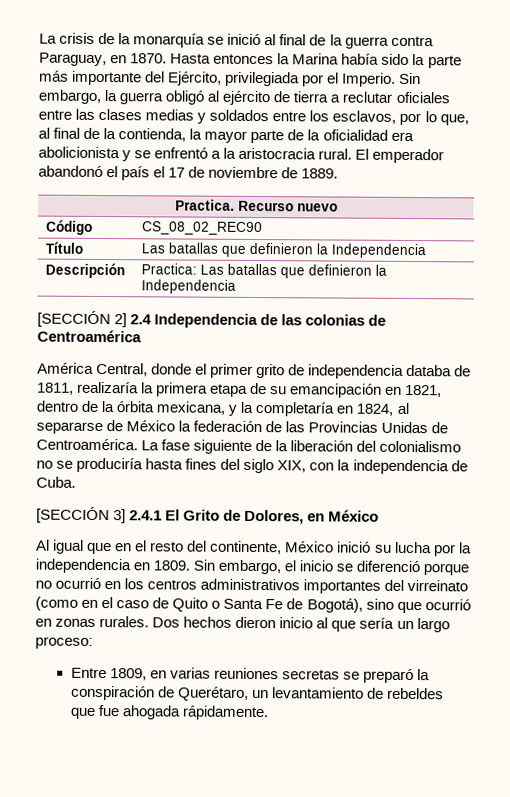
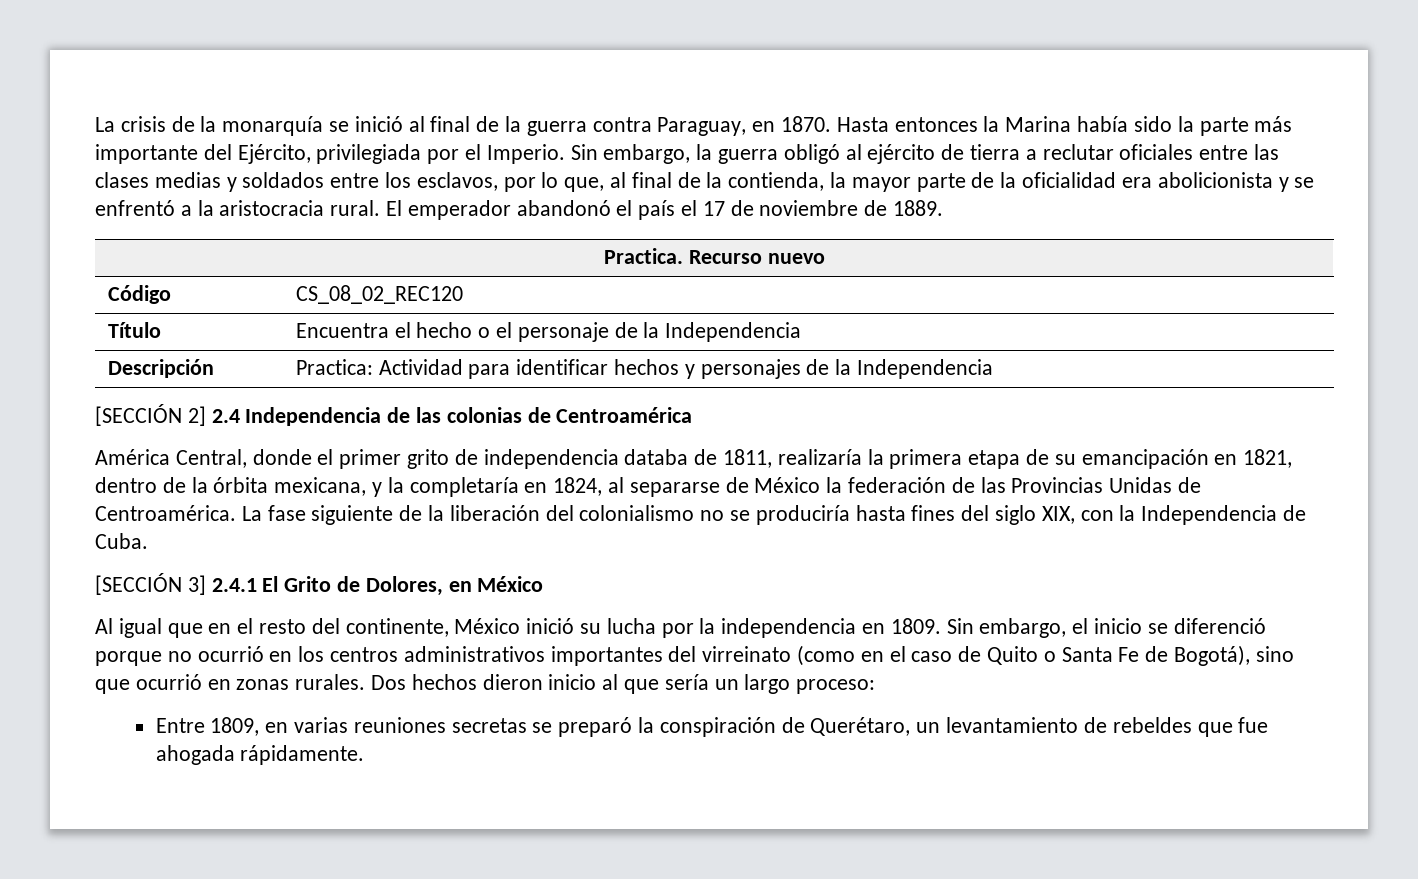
[142,221,264,236] CS_08_02_REC90 -> [295,285,463,304] CS_08_02_REC120
[141,242,428,259] [45,262,126,279] [141,263,373,279] Las batallas que definieron la Independencia // Descripción | Practica: Las batallas que definieron -> [295,322,802,342] [107,359,214,378] [295,359,830,379] Encuentra el hecho o el personaje de la Independencia // Descripción | Practica: Actividad para identificar hechos y personajes de
[352,459,449,475] independencia -> [1141,505,1278,525] Independencia

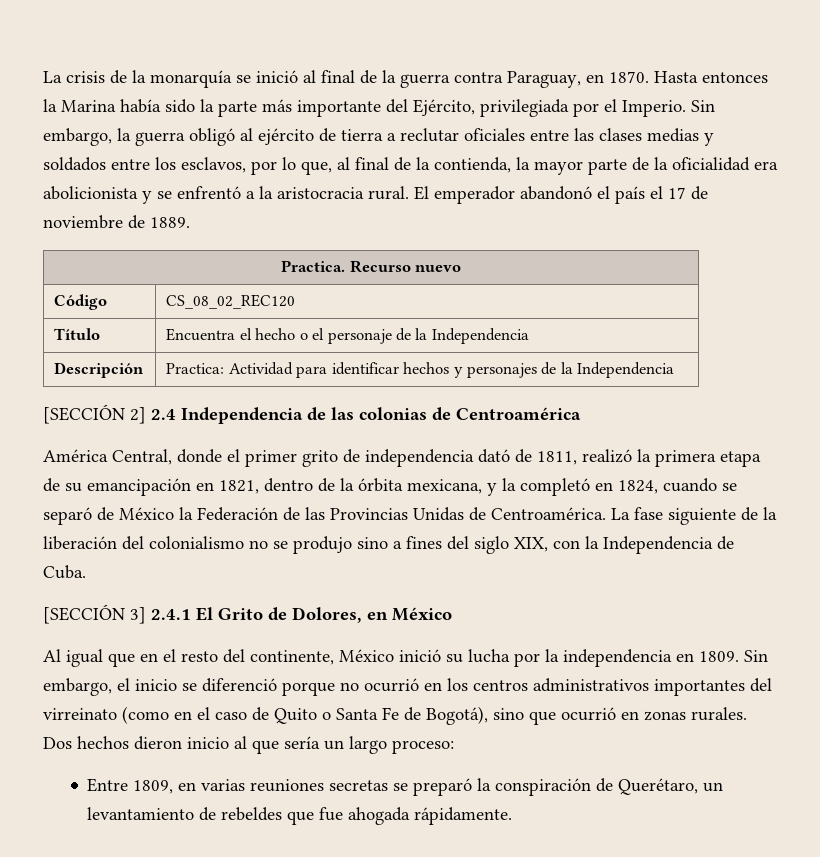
[624,449,689,465] databa -> [478,449,510,463] dató
[777,449,862,465] realizaría -> [582,449,632,463] realizó
[409,477,519,497] completaría -> [520,478,590,496] completó
[608,477,720,497] al separarse -> [663,478,737,492] [43,507,92,525] cuando se separó
[848,477,947,493] federación -> [197,507,278,521] Federación
[755,505,906,525] produciría hasta -> [293,536,402,554] produjo sino a

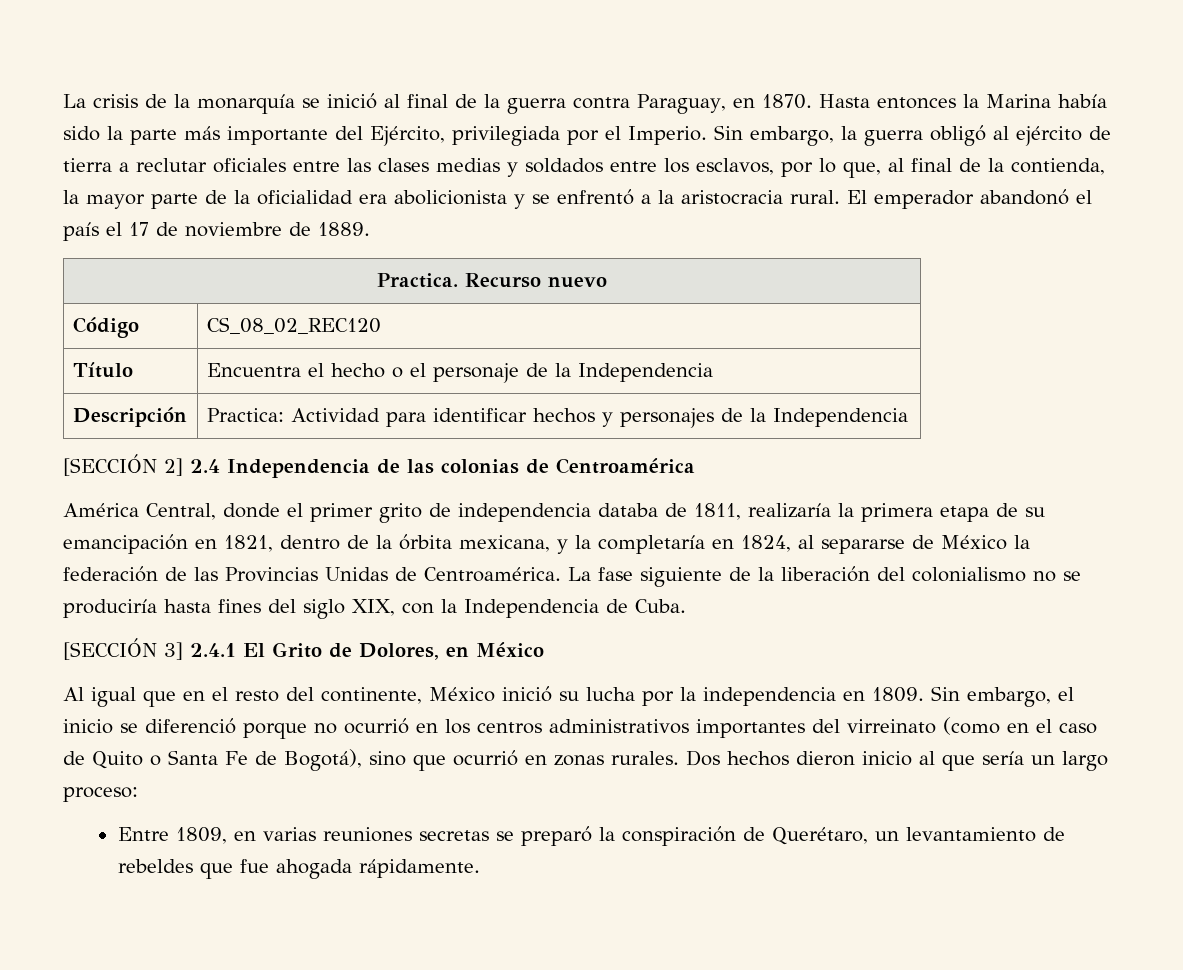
[478,449,510,463] dató -> [598,503,658,517] databa
[582,449,632,463] realizó -> [748,503,831,518] realizaría
[520,478,590,496] completó -> [598,535,705,554] completaría
[663,478,737,492] [43,507,92,525] cuando se separó -> [798,535,905,554] al separarse
[197,507,278,521] Federación -> [63,566,158,582] federación
[293,536,402,554] produjo sino a -> [63,599,211,618] produciría hasta

